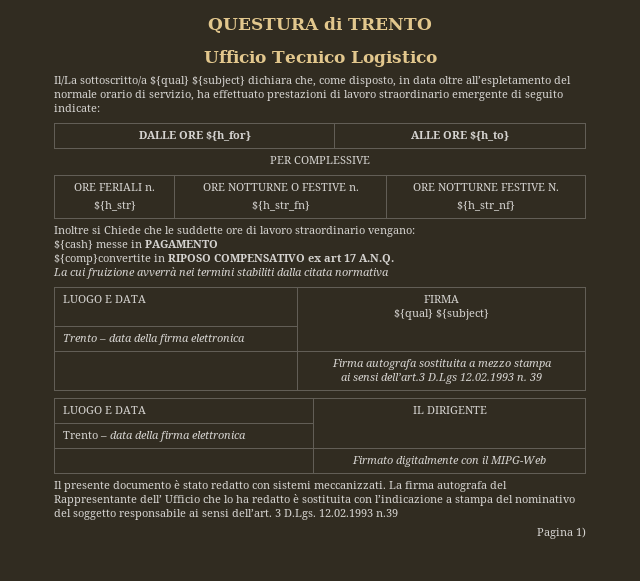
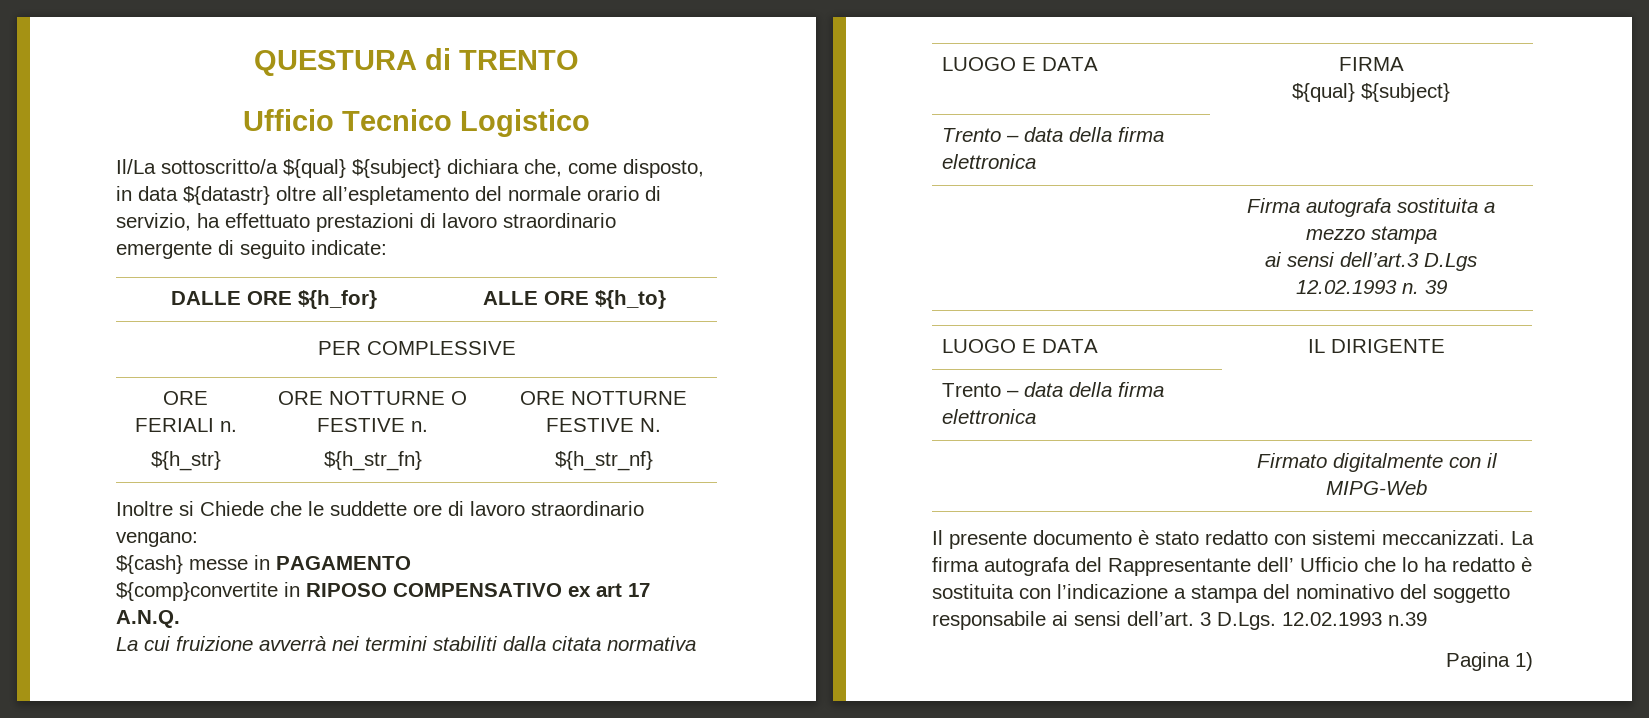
(436, 80) none -> [183,186,270,205] ${datastr}

